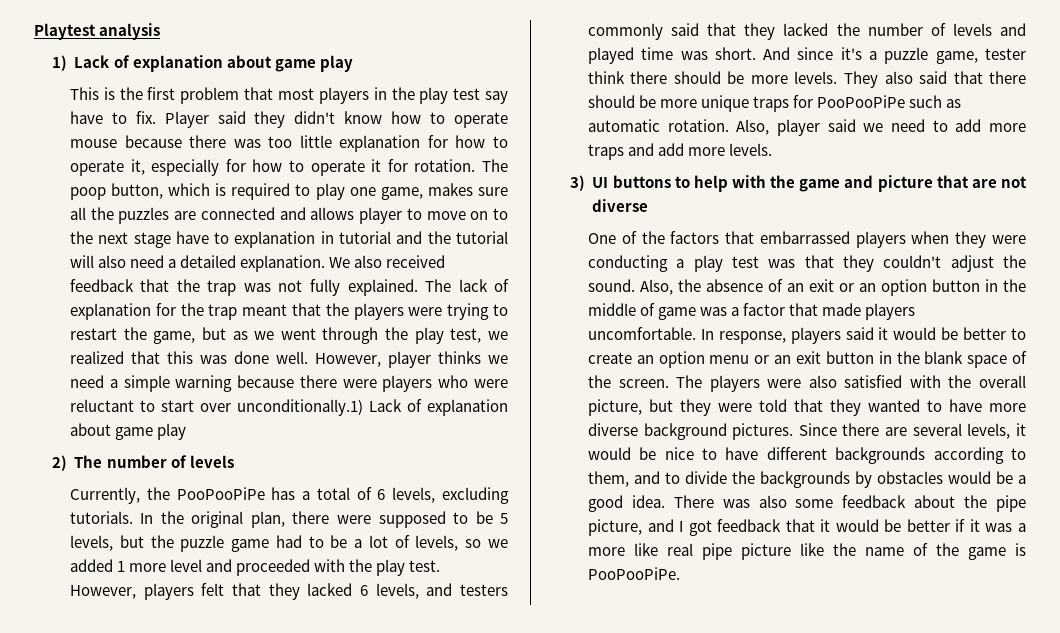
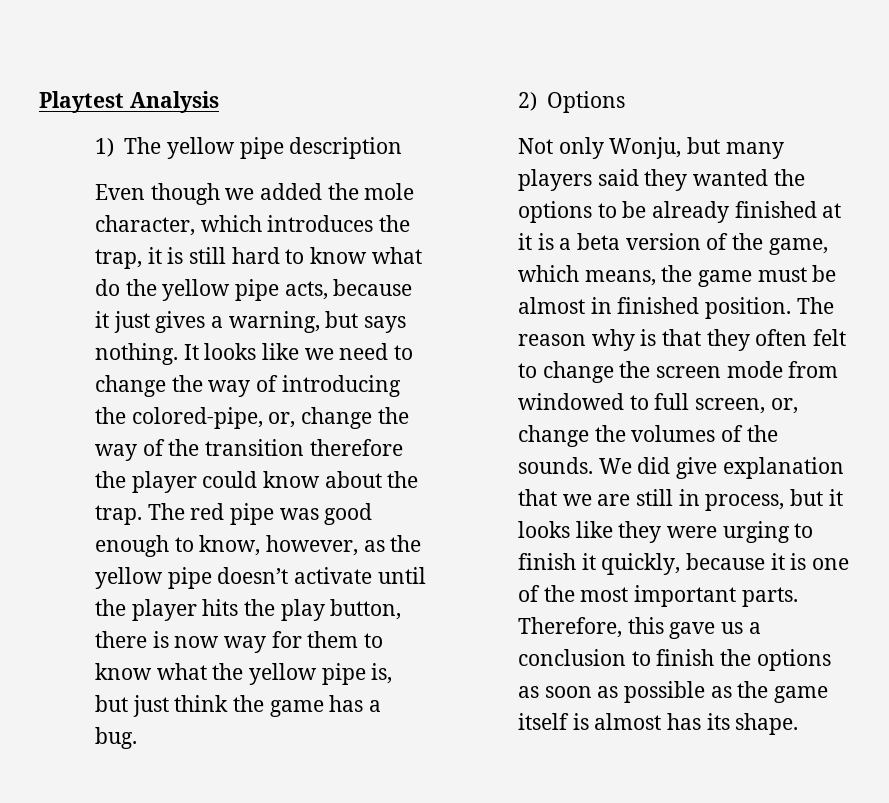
[99,23,161,40] [51,55,353,72] [69,87,508,104] [69,111,508,128] [69,135,508,152] [69,159,508,176] [69,183,508,200] [69,207,509,224] [69,231,509,248] [69,255,446,272] [69,279,510,296] [69,303,509,320] [69,327,508,344] [69,351,509,368] [69,375,508,392] [69,399,508,416] [69,423,187,440] [51,455,234,471] [69,487,509,504] [69,511,509,528] [69,535,509,552] [69,559,441,576] [69,583,509,600] [587,23,1026,40] [587,47,1026,64] [587,71,1026,88] [587,95,962,112] [587,119,1026,136] [587,143,773,160] [569,175,1027,192] [592,199,649,212] [587,231,1026,248] [587,255,1026,272] [587,279,1026,296] [587,303,916,320] [587,327,1026,344] [587,351,1027,368] [587,375,1026,392] [587,399,1026,416] [587,423,1026,440] [587,447,1026,464] [587,471,1026,488] [587,495,1026,512] [587,519,1026,536] [587,543,1026,560] [587,567,680,580] analysis // 1) Lack of explanation about game play // This is the first problem that most players in the play test say have to fix. Player said they didn't know how to operate mouse because there was too little explanation for how to operate it, especially for how to operate it for rotation. The poop button, which is required to play one game, makes sure all the puzzles are connected and allows player to move on to the next stage have to explanation in tutorial and the tutorial will also need a detailed explanation. We also received feedback that the trap was not fully explained. The lack of explanation for the trap meant that the players were trying to restart the game, but as we went through the play test, we realized that this was done well. However, player thinks we need a simple warning because there were players who were reluctant to start over unconditionally.1) Lack of explanation about game play // 2) The number of levels // Currently, the PooPooPiPe has a total of 6 levels, excluding tutorials. In the original plan, there were supposed to be 5 levels, but the puzzle game had to be a lot of levels, so we added 1 more level and proceeded with the play test. However, players felt that they lacked 6 levels, and testers commonly said that they lacked the number of levels and played time was short. And since it's a puzzle game, tester think there should be more levels. They also said that there should be more unique traps for PooPooPiPe such as automatic rotation. Also, player said we need to add more traps and add more levels. // 3) UI buttons to help with the game and picture that are not diverse // One of the factors that embarrassed players when they were conducting a play test was that they couldn't adjust the sound. Also, the absence of an exit or an option button in the middle of game was a factor that made players uncomfortable. In response, players said it would be better to create an option menu or an exit button in the blank space of the screen. The players were also satisfied with the overall picture, but they were told that they wanted to have more diverse background pictures. Since there are several levels, it would be nice to have different backgrounds according to them, and to divide the backgrounds by obstacles would be a good idea. There was also some feedback about the pipe picture, and I got feedback that it would be better if it was a more like real pipe picture like the name of the game is PooPooPiPe. -> [129,91,219,113] [94,137,403,159] [94,183,415,205] [94,215,410,236] [94,247,422,269] [94,279,413,301] [94,311,406,333] [94,343,413,365] [94,375,401,397] [94,407,409,429] [94,439,403,461] [94,471,419,493] [94,503,373,525] [94,535,422,557] [94,567,426,589] [94,599,402,621] [94,631,383,653] [94,663,393,685] [94,695,381,717] [94,727,137,749] [517,91,626,113] [517,137,784,159] [517,169,805,191] [517,201,842,223] [517,233,828,255] [517,265,837,287] [517,297,834,319] [517,329,846,351] [517,361,839,383] [517,393,798,414] [517,425,778,447] [517,457,844,479] [517,489,843,511] [517,521,814,543] [517,553,849,575] [517,585,798,607] [517,617,761,639] [517,649,831,671] [517,681,828,703] [517,713,799,735] Analysis // 1) The yellow pipe description // Even though we added the mole character, which introduces the trap, it is still hard to know what do the yellow pipe acts, because it just gives a warning, but says nothing. It looks like we need to change the way of introducing the colored-pipe, or, change the way of the transition therefore the player could know about the trap. The red pipe was good enough to know, however, as the yellow pipe doesn’t activate until the player hits the play button, there is now way for them to know what the yellow pipe is, but just think the game has a bug. // 2) Options // Not only Wonju, but many players said they wanted the options to be already finished at it is a beta version of the game, which means, the game must be almost in finished position. The reason why is that they often felt to change the screen mode from windowed to full screen, or, change the volumes of the sounds. We did give explanation that we are still in process, but it looks like they were urging to finish it quickly, because it is one of the most important parts. Therefore, this gave us a conclusion to finish the options as soon as possible as the game itself is almost has its shape.

